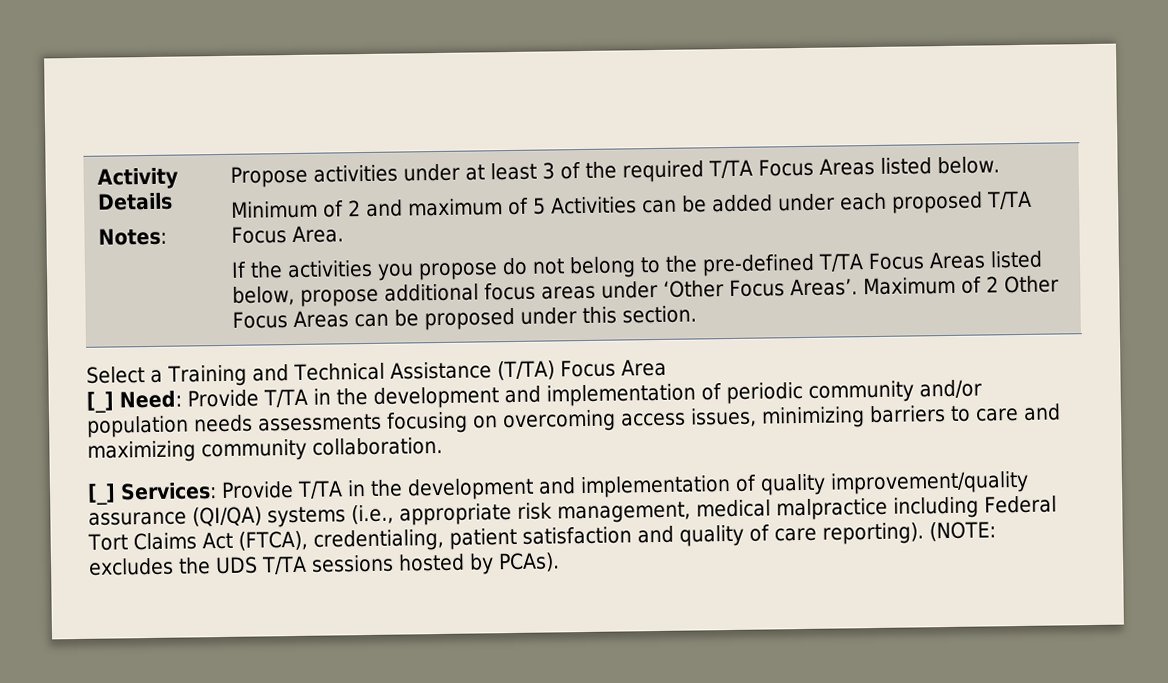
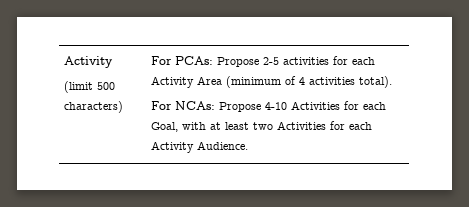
[97,167,179,190] [97,192,174,211] [98,227,168,246] [230,156,1000,188] [231,190,1033,219] [231,225,344,244] [231,250,1043,281] [232,275,1059,307] [232,305,697,331] [86,358,667,387] [86,379,982,413] [86,403,1061,438] [87,436,443,463] [87,470,1029,505] [88,495,1057,528] [87,521,996,552] [88,552,560,576] Activity Details // Notes: | Propose activities under at least 3 of the required T/TA Focus Areas listed below. // Minimum of 2 and maximum of 5 Activities can be added under each proposed T/TA Focus Area. // If the activities you propose do not belong to the pre-defined T/TA Focus Areas listed below, propose additional focus areas under ‘Other Focus Areas’. Maximum of 2 Other Focus Areas can be proposed under this section. // Select a Training and Technical Assistance (T/TA) Focus Area // [_] Need: Provide T/TA in the development and implementation of periodic community and/or population needs assessments focusing on overcoming access issues, minimizing barriers to care and maximizing community collaboration. // [_] Services: Provide T/TA in the development and implementation of quality improvement/quality assurance (QI/QA) systems (i.e., appropriate risk management, medical malpractice including Federal Tort Claims Act (FTCA), credentialing, patient satisfaction and quality of care reporting). (NOTE: excludes the UDS T/TA sessions hosted by PCAs). -> [63,56,113,68] [63,81,115,93] [63,101,123,113] [150,56,375,67] [150,76,392,88] [150,101,386,112] [150,121,372,132] [150,141,248,153] Activity // (limit 500 characters) | For PCAs: Propose 2-5 activities for each Activity Area (minimum of 4 activities total). // For NCAs: Propose 4-10 Activities for each Goal, with at least two Activities for each Activity Audience.

